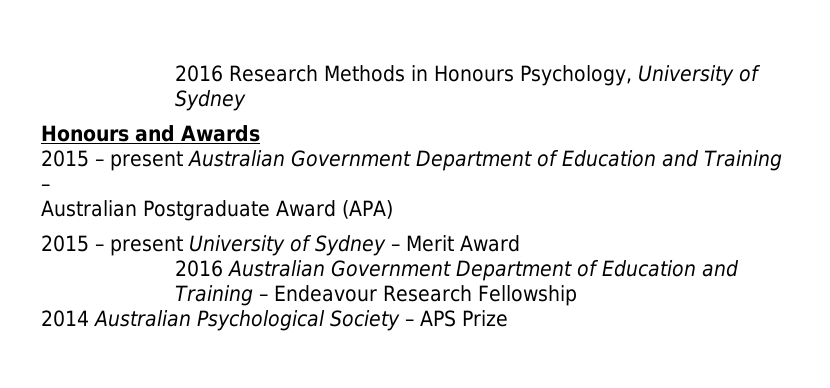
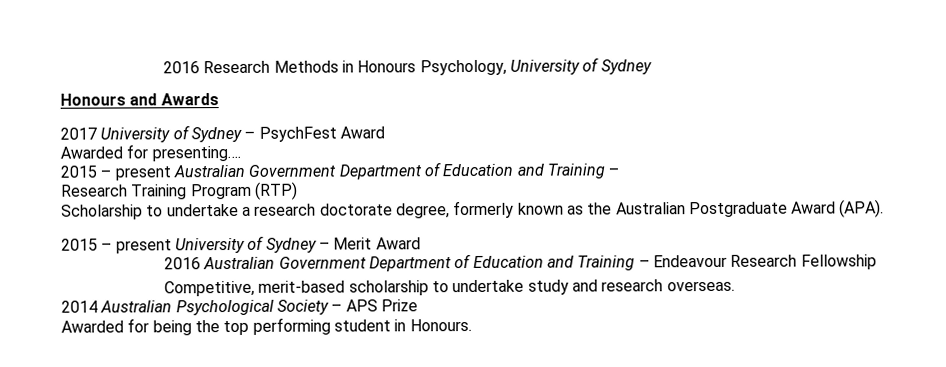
(260, 133) none -> [60,125,385,143] [60,144,241,162] // 2017 University of Sydney – PsychFest Award // Awarded for presenting….
(50, 187) none -> [61,181,298,200] [61,200,613,220] Research Training Program (RTP) // Scholarship to undertake a research doctorate degree, formerly known as the
[341,200,393,219] (APA) -> [839,199,885,218] (APA).
(577, 295) none -> [164,279,735,297] // Competitive, merit-based scholarship to undertake study and research overseas.
(508, 318) none -> [61,317,472,336] // Awarded for being the top performing student in Honours.

